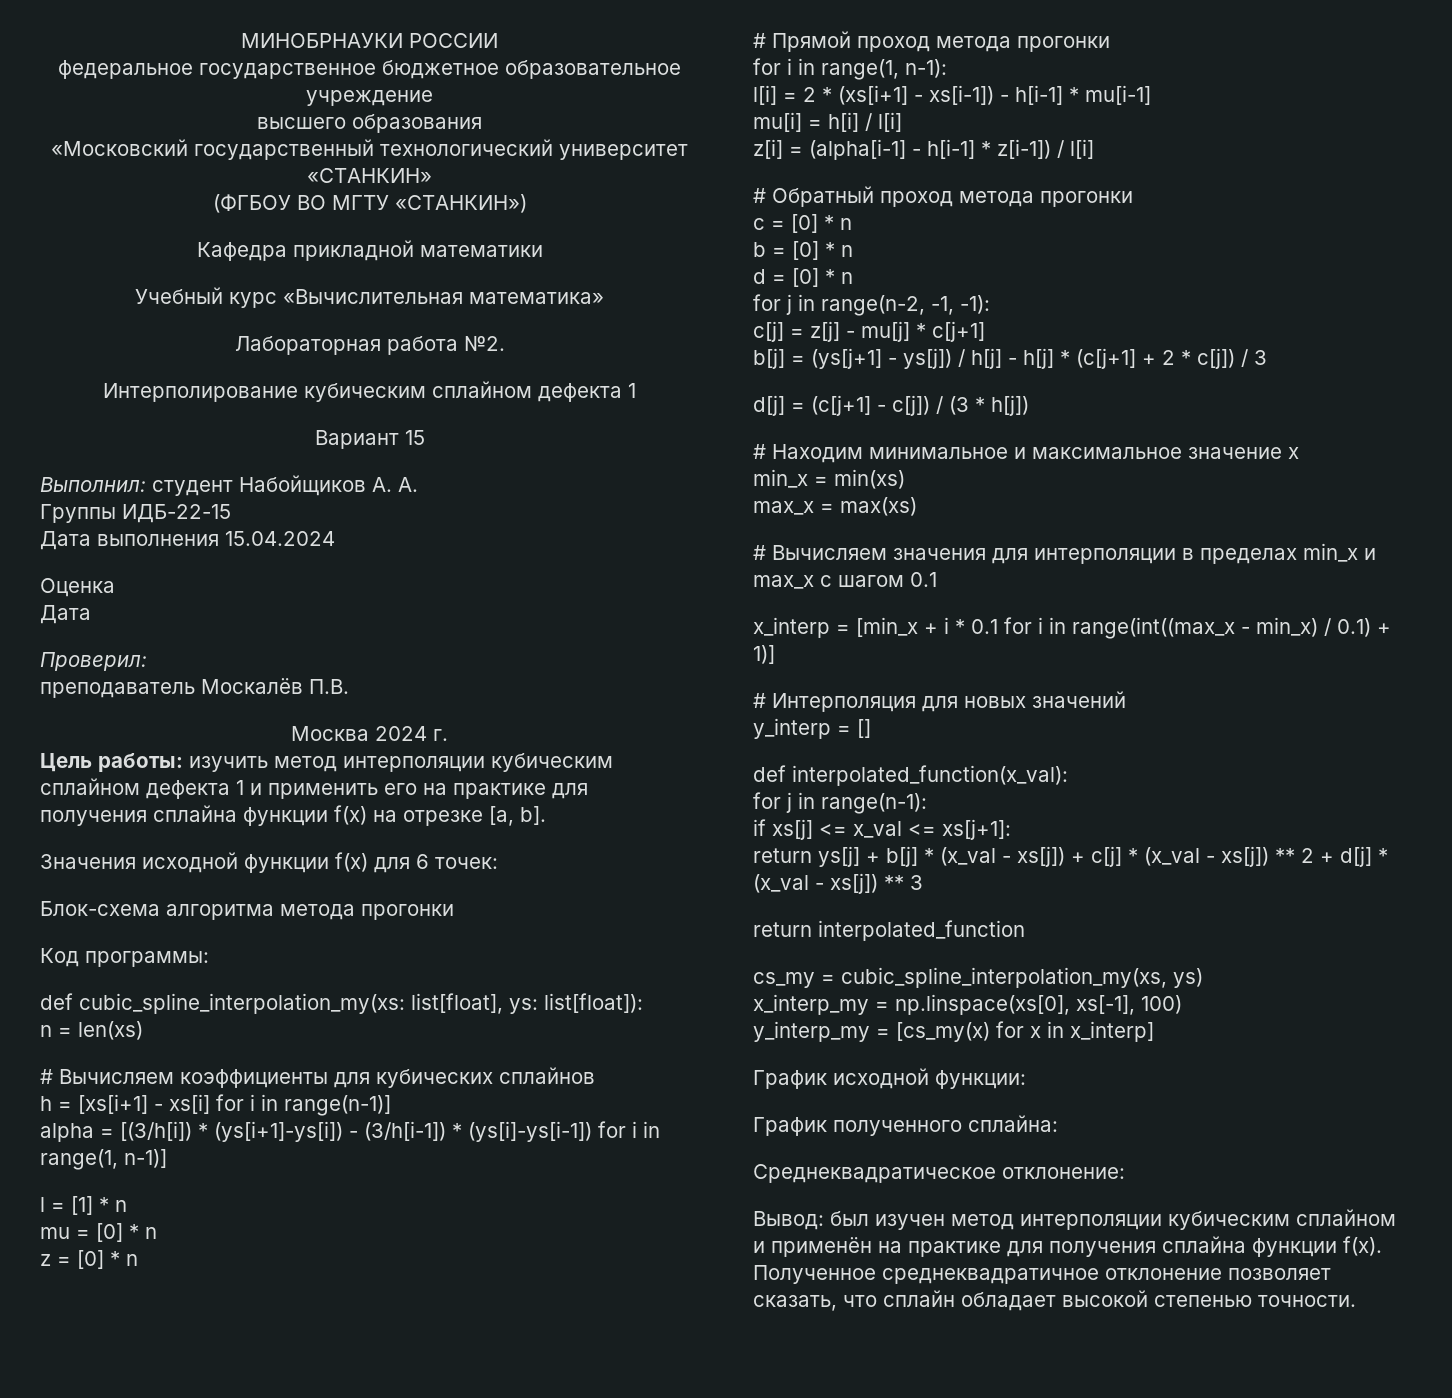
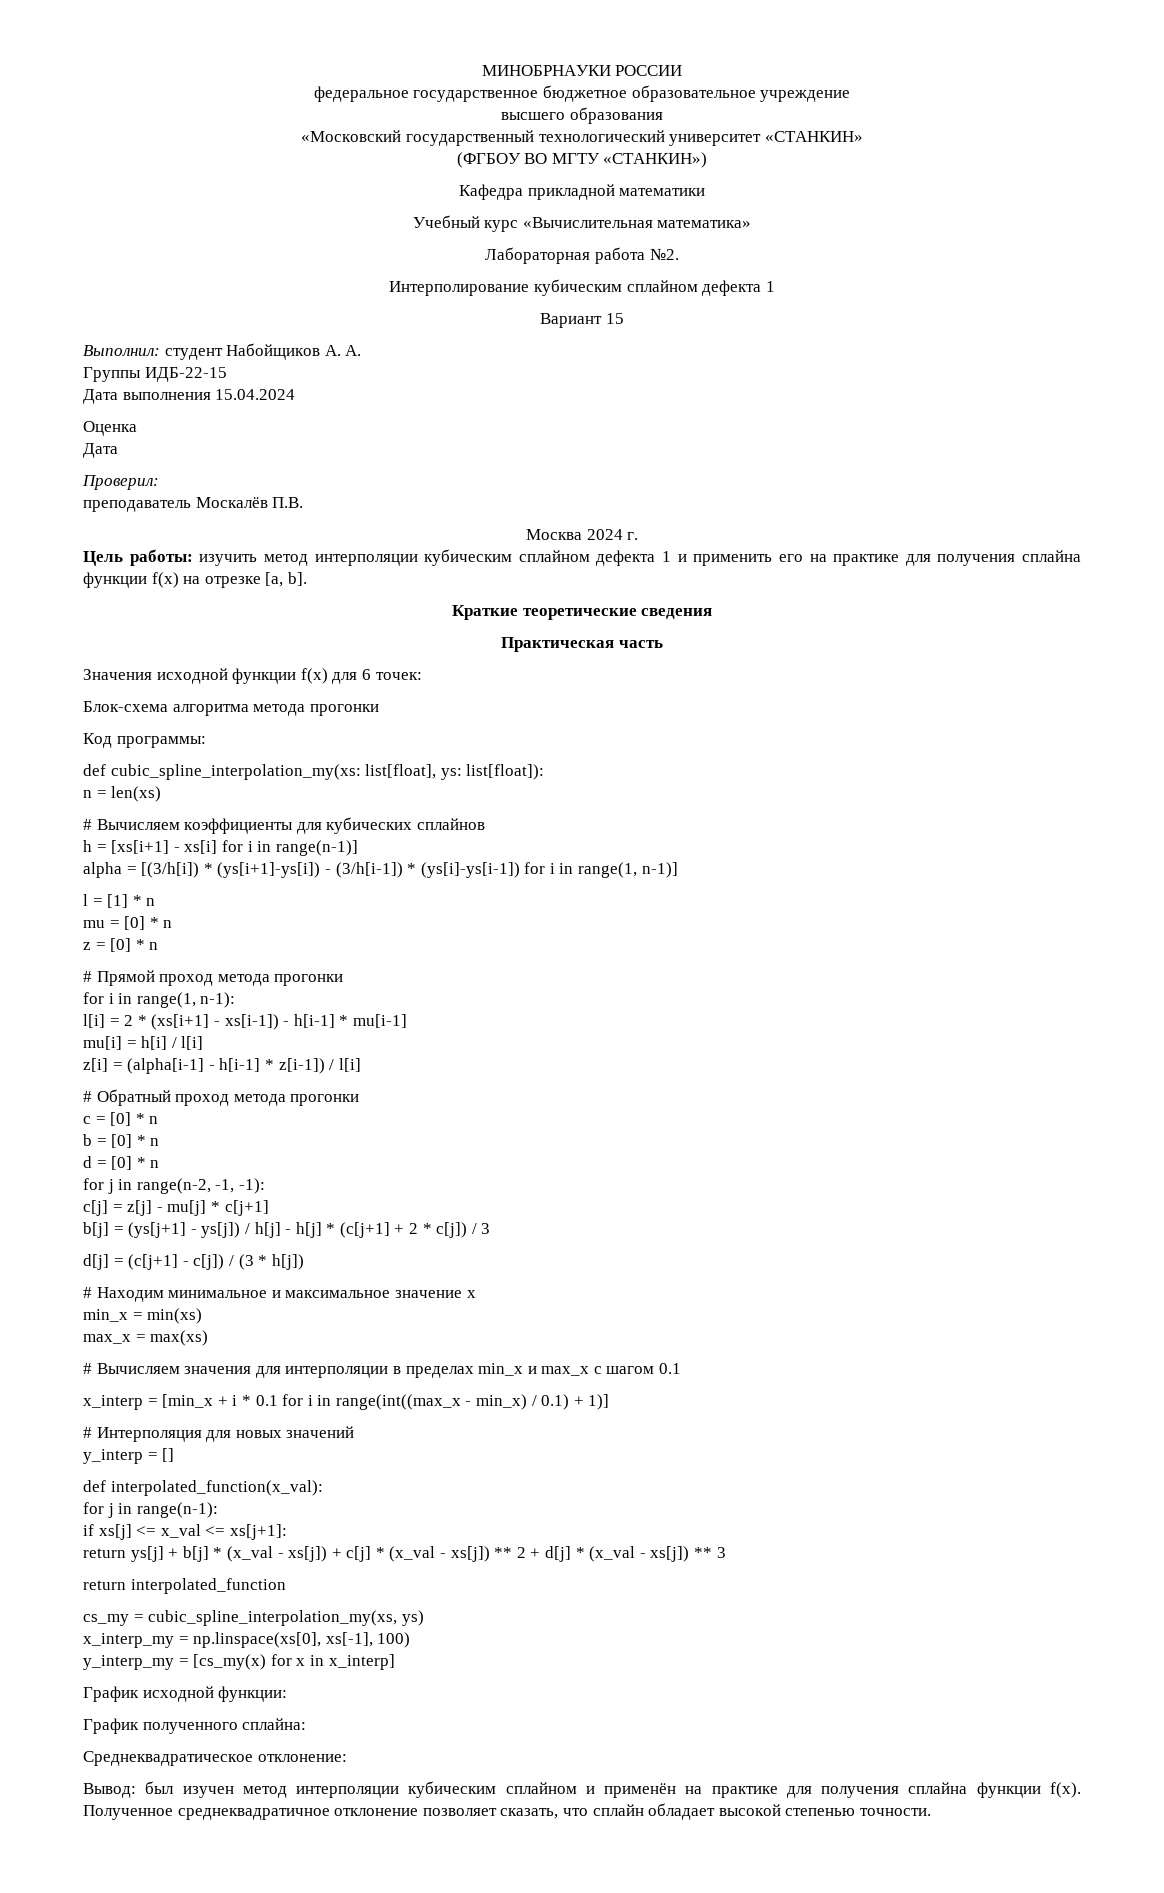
(546, 815) none -> [451,605,713,620] [501,637,663,652] // Краткие теоретические сведения // Практическая часть

